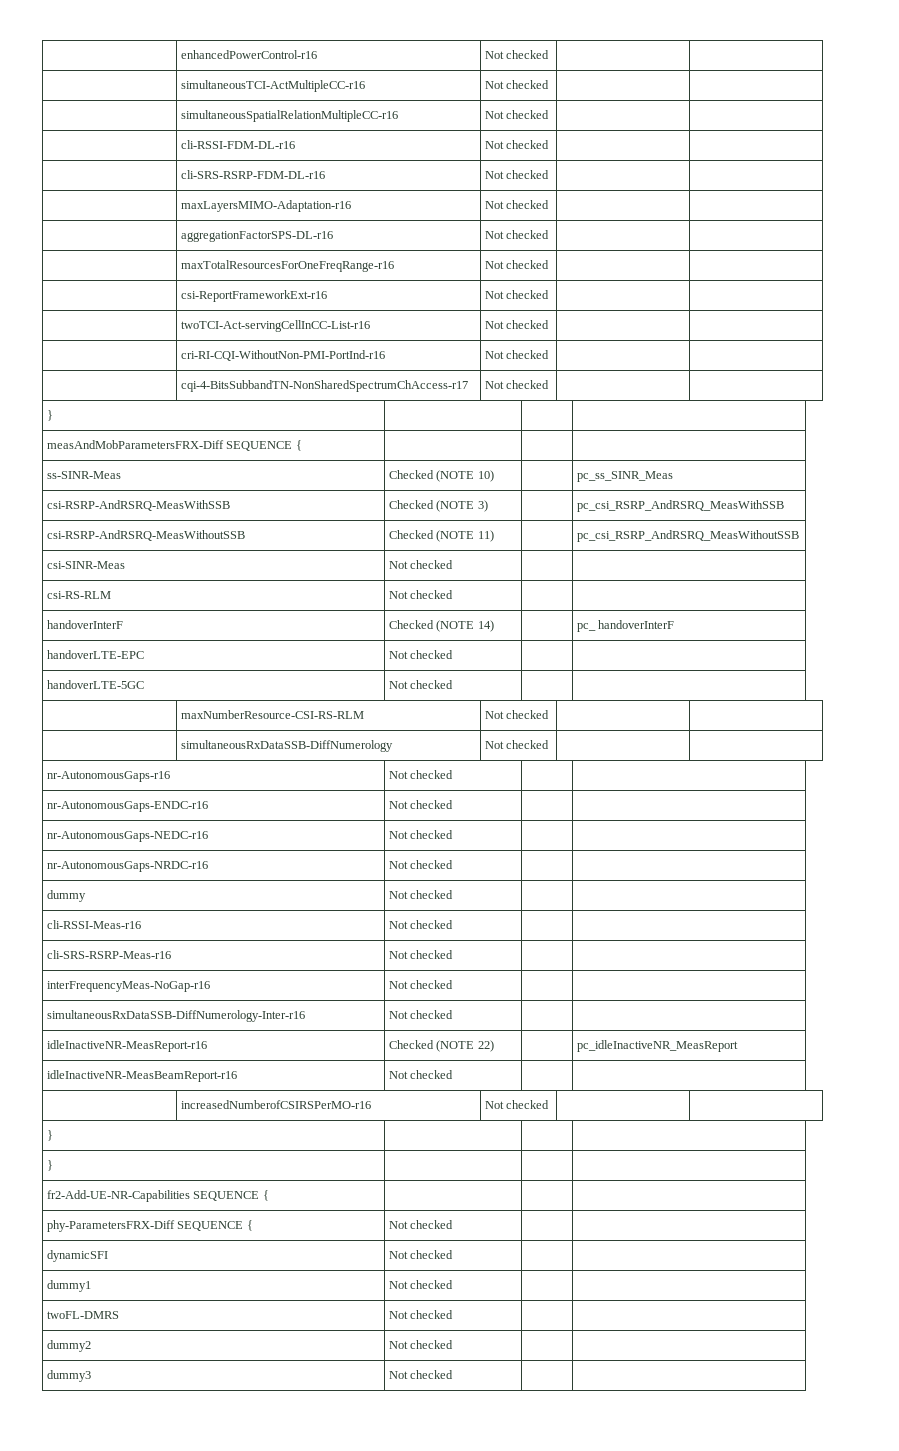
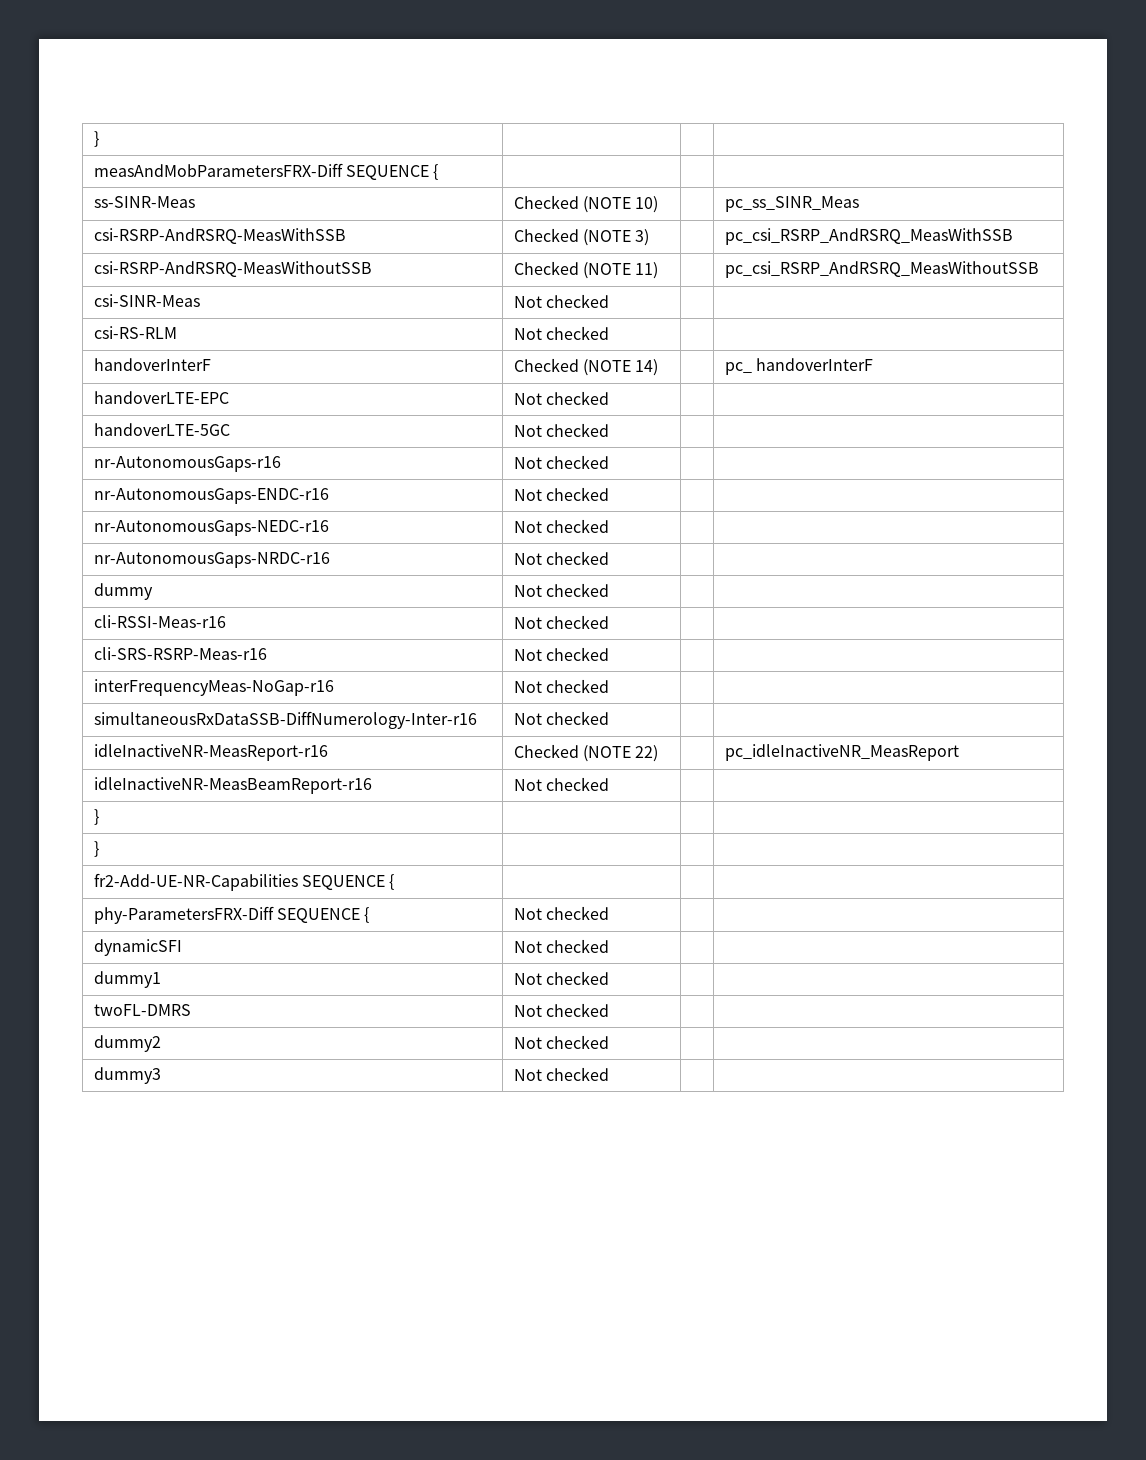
[181,50,318,59] [485,50,550,59] [181,80,366,92] [485,80,550,89] [181,110,399,122] [485,110,550,119] [181,140,296,149] [485,140,550,149] [181,170,326,179] [485,170,550,179] [181,200,352,212] [485,200,550,209] [181,231,334,242] [485,230,550,239] [181,260,395,272] [485,260,550,269] [181,290,328,302] [485,290,550,299] [181,320,371,332] [485,320,550,329] [181,350,386,361] [485,350,550,359] [181,380,469,392] [485,380,550,389] | enhancedPowerControl-r16 | Not checked | | // | simultaneousTCI-ActMultipleCC-r16 | Not checked | | // | simultaneousSpatialRelationMultipleCC-r16 | Not checked | | // | cli-RSSI-FDM-DL-r16 | Not checked | | // | cli-SRS-RSRP-FDM-DL-r16 | Not checked | | // | maxLayersMIMO-Adaptation-r16 | Not checked | | // | aggregationFactorSPS-DL-r16 | Not checked | | // | maxTotalResourcesForOneFreqRange-r16 | Not checked | | // | csi-ReportFrameworkExt-r16 | Not checked | | // | twoTCI-Act-servingCellInCC-List-r16 | Not checked | | // | cri-RI-CQI-WithoutNon-PMI-PortInd-r16 | Not checked | | // | cqi-4-BitsSubbandTN-NonSharedSpectrumChAccess-r17 | Not checked | | // -> (93, 139) none
[181,710,365,719] [485,710,550,719] [181,740,394,752] [485,740,550,749] // | maxNumberResource-CSI-RS-RLM | Not checked | | // | simultaneousRxDataSSB-DiffNumerology | Not checked | | -> (609, 430) none
[181,1100,372,1109] [485,1100,550,1109] // | increasedNumberofCSIRSPerMO-r16 | Not checked | | -> (609, 784) none

